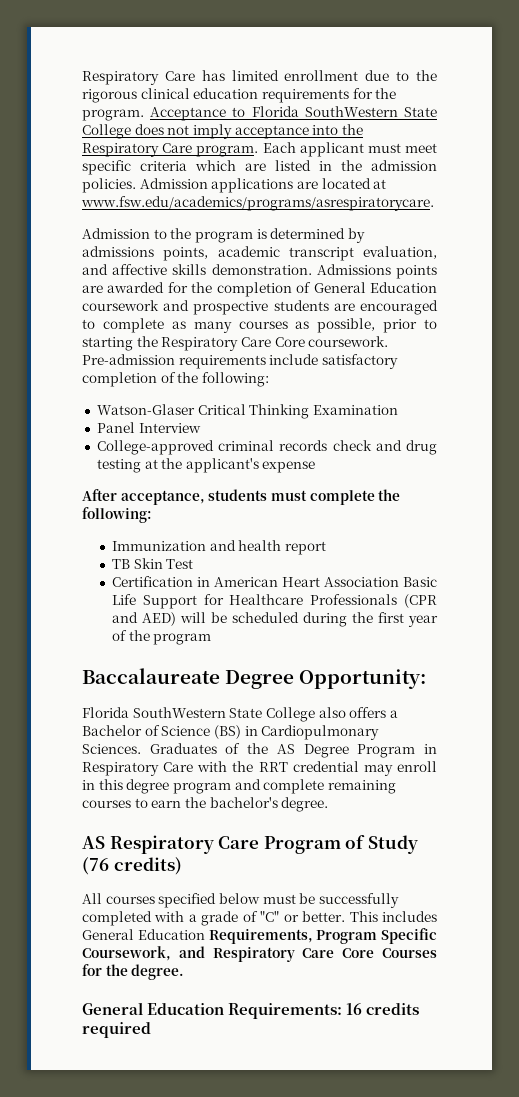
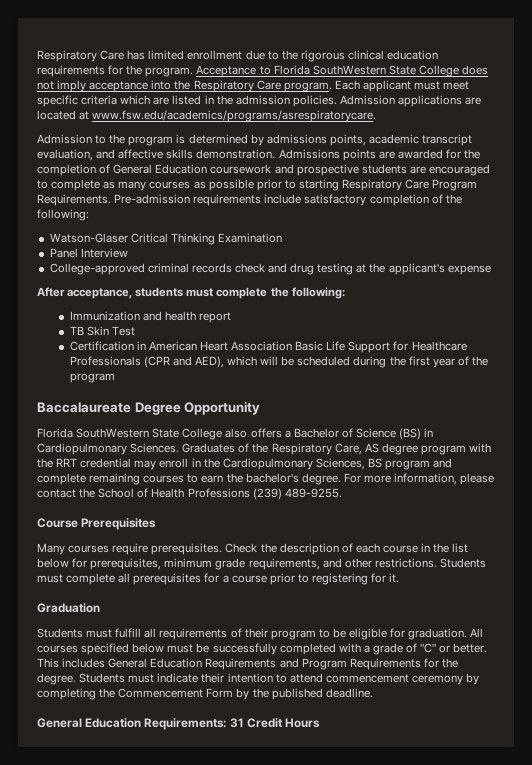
[317,318,376,333] possible, -> [208,179,254,191] possible
[136,336,389,351] the Respiratory Care Core coursework. -> [342,179,478,191] [37,194,111,206] Respiratory Care Program Requirements.
[142,612,177,626] AED) -> [194,356,257,368] AED), which
[299,669,427,689] Opportunity: -> [184,401,261,415] Opportunity
[276,744,438,758] [82,762,194,776] AS Degree Program in Respiratory Care -> [271,443,466,455] Respiratory Care, AS degree program
[98,779,170,794] this degree -> [203,458,382,470] the Cardiopulmonary Sciences, BS
[82,835,418,854] [82,857,182,875] // AS Respiratory Care Program of Study (76 credits) // -> [343,473,495,485] [37,488,342,500] [37,518,157,530] [37,543,469,555] [37,558,486,570] [37,573,400,585] [37,603,100,613] [37,628,468,640] For more information, please contact the School of Health Professions (239) 489-9255. // Course Prerequisites // Many courses require prerequisites. Check the description of each course in the list below for prerequisites, minimum grade requirements, and other restrictions. Students must complete all prerequisites for a course prior to registering for it. // Graduation // Students must fulfill all requirements of their program to be eligible for graduation.
[208,928,437,944] [82,946,437,962] [82,964,185,980] Requirements, Program Specific Coursework, and Respiratory Care Core Courses for the degree. -> [205,658,458,670] [37,673,480,685] [37,688,373,700] Requirements and Program Requirements for the degree. Students must indicate their intention to attend commencement ceremony by completing the Commencement Form by the published deadline.
[346,1003,420,1015] [82,1022,151,1038] 16 credits required -> [229,718,321,728] 31 Credit Hours

